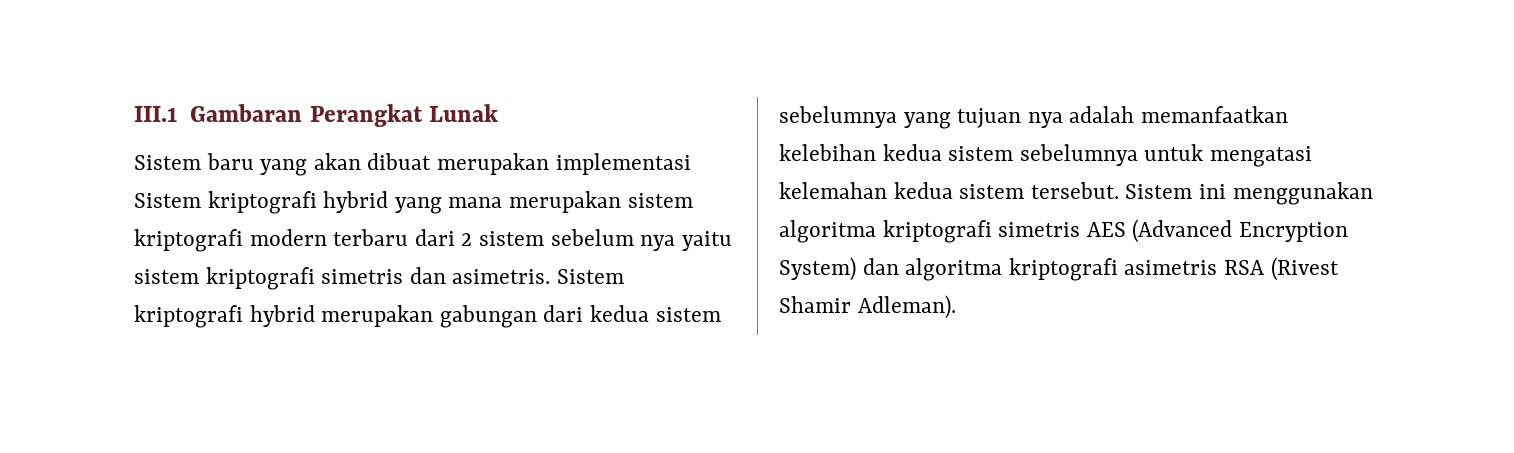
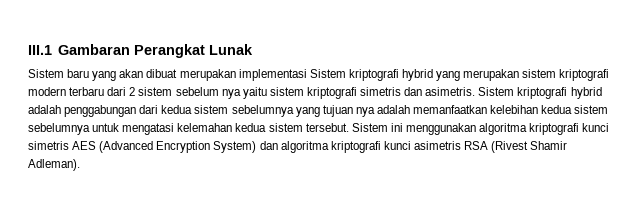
[448,197,503,208] mana -> (461, 76) none
[321,305,537,328] merupakan gabungan -> [28,105,137,117] adalah penggabungan
(992, 231) none -> [582,123,610,132] kunci
(1118, 269) none -> [383,141,411,150] kunci

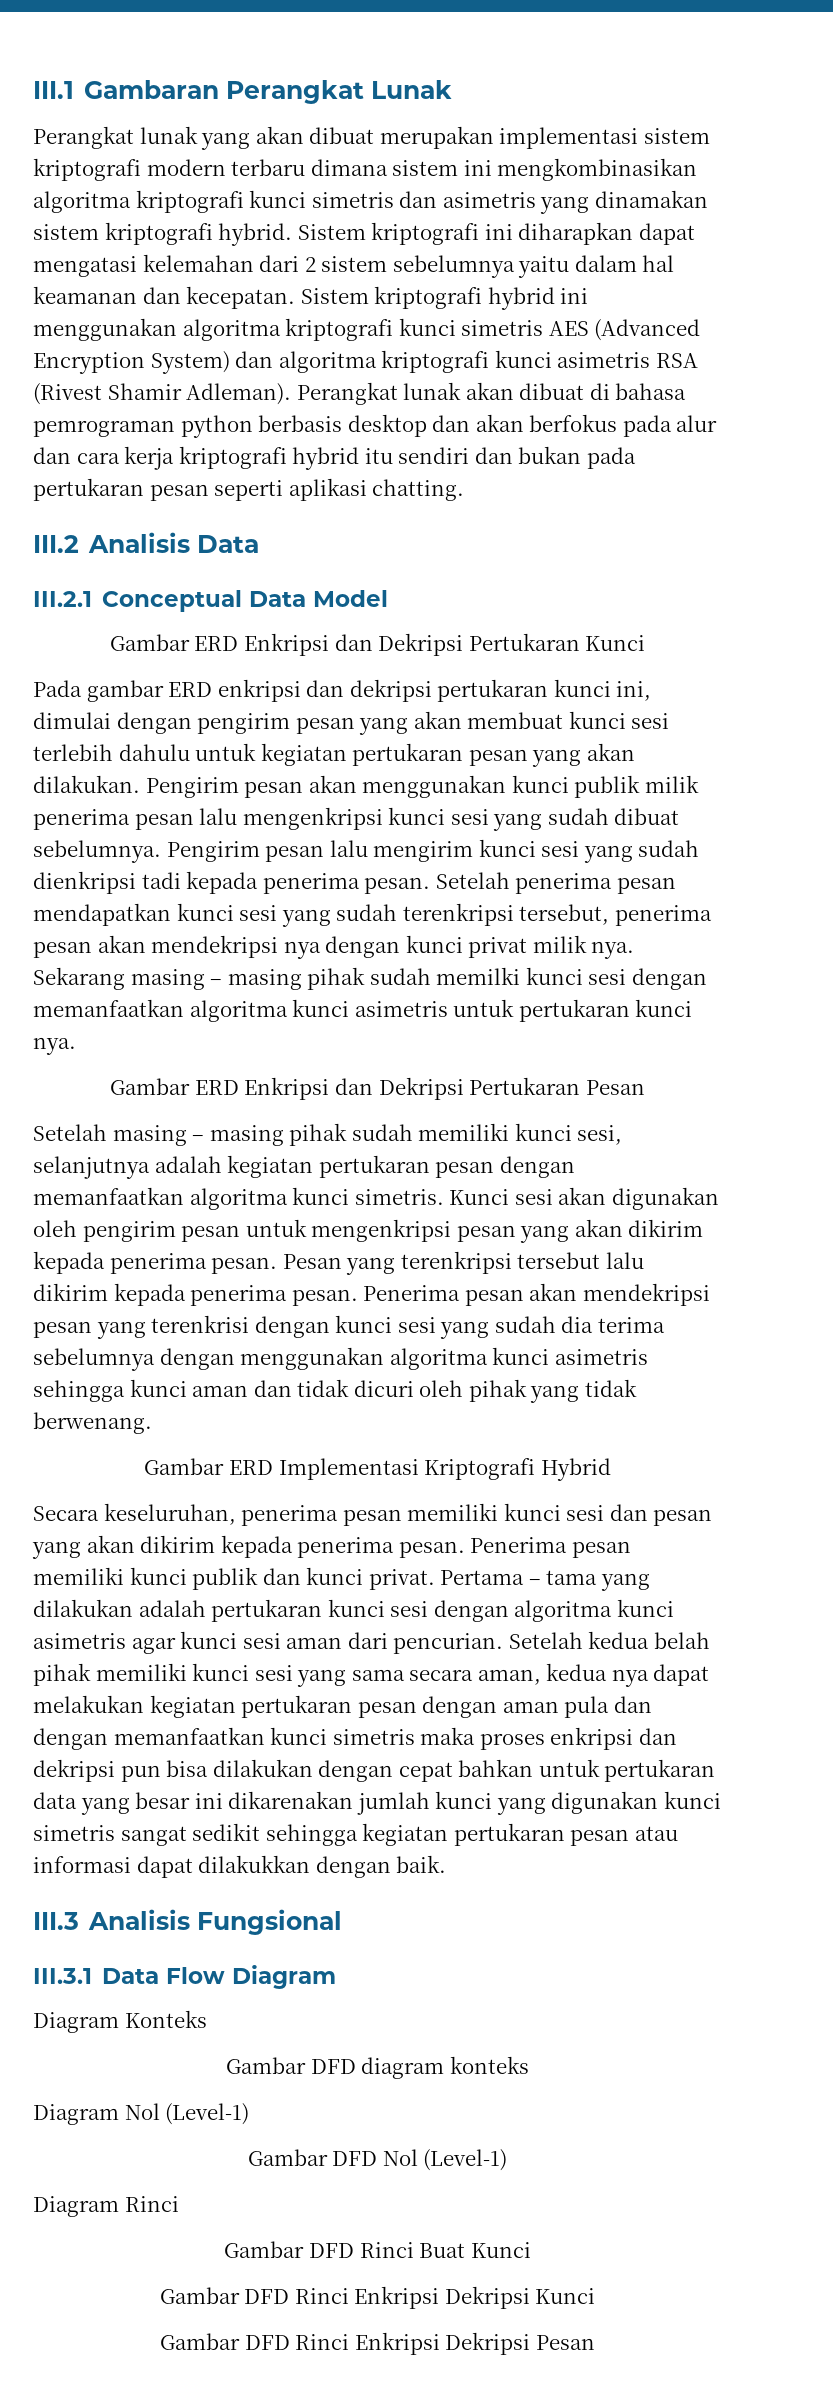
[28,69,90,78] Sistem baru -> [33,126,198,149] Perangkat lunak
[309,69,610,81] [28,87,602,99] [28,105,609,117] [28,123,388,135] Sistem kriptografi hybrid yang merupakan sistem kriptografi modern terbaru dari 2 sistem sebelum nya yaitu sistem kriptografi simetris dan asimetris. Sistem kriptografi hybrid adalah penggabungan dari kedua sistem sebelumnya yang tujuan nya adalah memanfaatkan kelebihan kedua sistem sebelumnya untuk mengatasi kelemahan kedua sistem tersebut. Sistem -> [643,128,710,144] [33,158,698,181] [33,190,708,214] [33,222,695,246] [33,254,675,278] [33,286,555,310] sistem kriptografi modern terbaru dimana sistem ini mengkombinasikan algoritma kriptografi kunci simetris dan asimetris yang dinamakan sistem kriptografi hybrid. Sistem kriptografi ini diharapkan dapat mengatasi kelemahan dari 2 sistem sebelumnya yaitu dalam hal keamanan dan kecepatan. Sistem kriptografi hybrid
(80, 165) none -> [296,382,687,405] [33,414,718,438] [33,446,636,470] [33,478,465,501] [33,532,260,553] [33,590,389,612] [109,633,646,656] [33,679,652,702] [33,711,670,735] [33,743,635,767] [33,775,699,798] [33,807,680,831] [33,839,700,863] [33,871,676,894] [33,903,712,927] [33,935,635,959] [33,967,707,990] [33,999,693,1022] [33,1037,76,1055] [110,1077,645,1100] [33,1123,623,1146] [33,1155,575,1179] [33,1187,719,1210] [33,1219,704,1243] [33,1251,644,1275] [33,1283,710,1306] [33,1315,665,1339] [33,1347,648,1371] [33,1379,637,1403] [33,1412,152,1434] [144,1458,611,1481] [33,1503,713,1526] [32,1535,631,1559] [33,1567,650,1591] [33,1599,674,1622] [33,1631,710,1654] [33,1663,710,1687] [33,1695,652,1718] [33,1727,677,1750] [33,1759,716,1782] [33,1791,721,1815] [33,1823,678,1846] [33,1855,447,1878] [33,1909,343,1935] [33,1965,337,1989] [33,2010,207,2033] [226,2056,529,2079] [33,2103,250,2125] [247,2149,508,2171] [33,2196,179,2217] [224,2241,531,2258] [159,2286,596,2309] [160,2332,595,2355] Perangkat lunak akan dibuat di bahasa pemrograman python berbasis desktop dan akan berfokus pada alur dan cara kerja kriptografi hybrid itu sendiri dan bukan pada pertukaran pesan seperti aplikasi chatting. // III.2 Analisis Data // III.2.1 Conceptual Data Model // Gambar ERD Enkripsi dan Dekripsi Pertukaran Kunci // Pada gambar ERD enkripsi dan dekripsi pertukaran kunci ini, dimulai dengan pengirim pesan yang akan membuat kunci sesi terlebih dahulu untuk kegiatan pertukaran pesan yang akan dilakukan. Pengirim pesan akan menggunakan kunci publik milik penerima pesan lalu mengenkripsi kunci sesi yang sudah dibuat sebelumnya. Pengirim pesan lalu mengirim kunci sesi yang sudah dienkripsi tadi kepada penerima pesan. Setelah penerima pesan mendapatkan kunci sesi yang sudah terenkripsi tersebut, penerima pesan akan mendekripsi nya dengan kunci privat milik nya. Sekarang masing – masing pihak sudah memilki kunci sesi dengan memanfaatkan algoritma kunci asimetris untuk pertukaran kunci nya. // Gambar ERD Enkripsi dan Dekripsi Pertukaran Pesan // Setelah masing – masing pihak sudah memiliki kunci sesi, selanjutnya adalah kegiatan pertukaran pesan dengan memanfaatkan algoritma kunci simetris. Kunci sesi akan digunakan oleh pengirim pesan untuk mengenkripsi pesan yang akan dikirim kepada penerima pesan. Pesan yang terenkripsi tersebut lalu dikirim kepada penerima pesan. Penerima pesan akan mendekripsi pesan yang terenkrisi dengan kunci sesi yang sudah dia terima sebelumnya dengan menggunakan algoritma kunci asimetris sehingga kunci aman dan tidak dicuri oleh pihak yang tidak berwenang. // Gambar ERD Implementasi Kriptografi Hybrid // Secara keseluruhan, penerima pesan memiliki kunci sesi dan pesan yang akan dikirim kepada penerima pesan. Penerima pesan memiliki kunci publik dan kunci privat. Pertama – tama yang dilakukan adalah pertukaran kunci sesi dengan algoritma kunci asimetris agar kunci sesi aman dari pencurian. Setelah kedua belah pihak memiliki kunci sesi yang sama secara aman, kedua nya dapat melakukan kegiatan pertukaran pesan dengan aman pula dan dengan memanfaatkan kunci simetris maka proses enkripsi dan dekripsi pun bisa dilakukan dengan cepat bahkan untuk pertukaran data yang besar ini dikarenakan jumlah kunci yang digunakan kunci simetris sangat sedikit sehingga kegiatan pertukaran pesan atau informasi dapat dilakukkan dengan baik. // III.3 Analisis Fungsional // III.3.1 Data Flow Diagram // Diagram Konteks // Gambar DFD diagram konteks // Diagram Nol (Level-1) // Gambar DFD Nol (Level-1) // Diagram Rinci // Gambar DFD Rinci Buat Kunci // Gambar DFD Rinci Enkripsi Dekripsi Kunci // Gambar DFD Rinci Enkripsi Dekripsi Pesan

